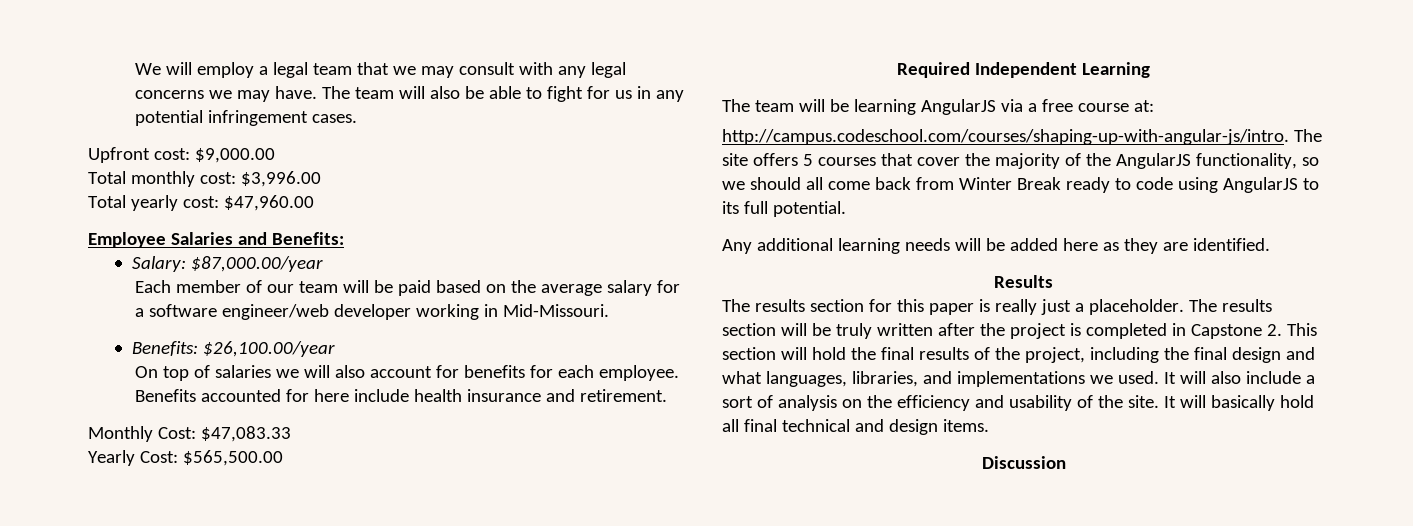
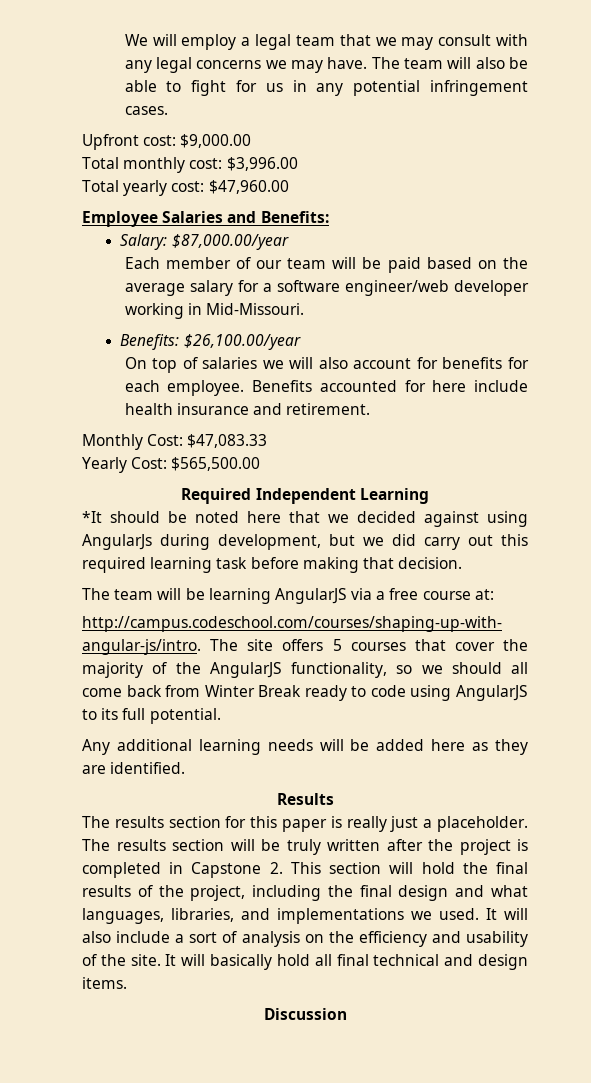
(1150, 70) none -> [82,511,528,527] [82,534,528,550] [82,557,463,573] // *It should be noted here that we decided against using AngularJs during development, but we did carry out this required learning task before making that decision.

